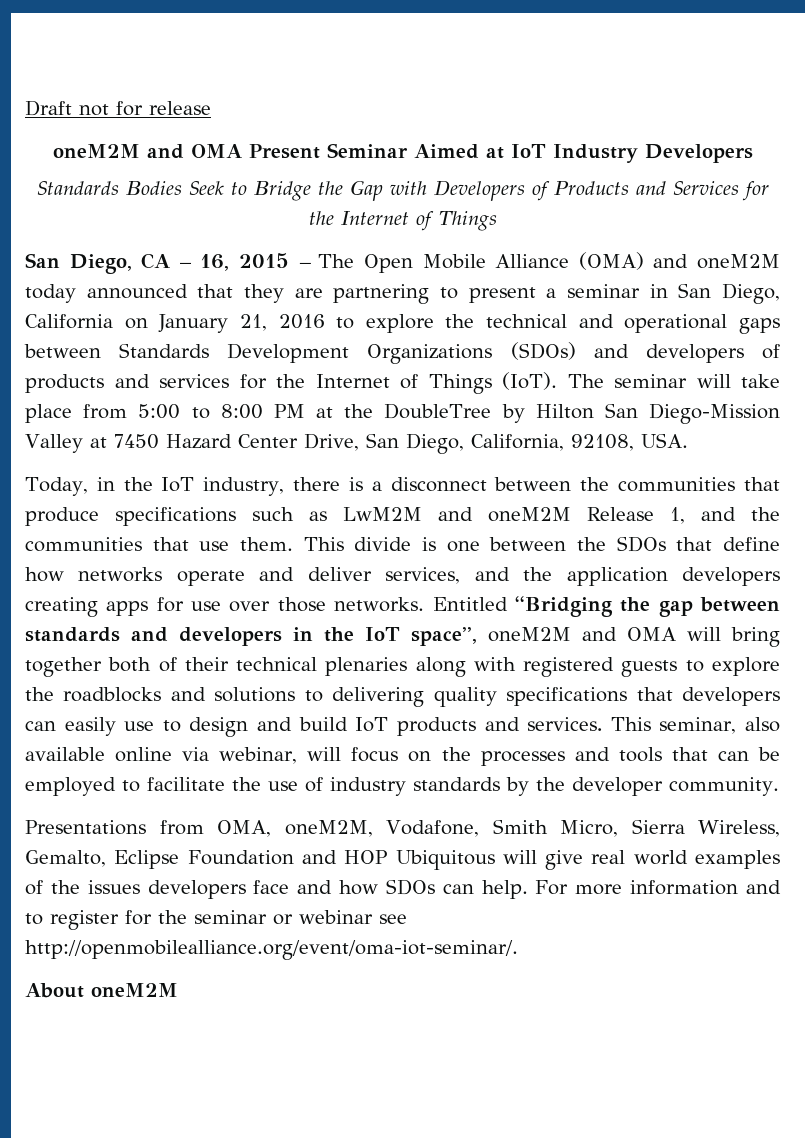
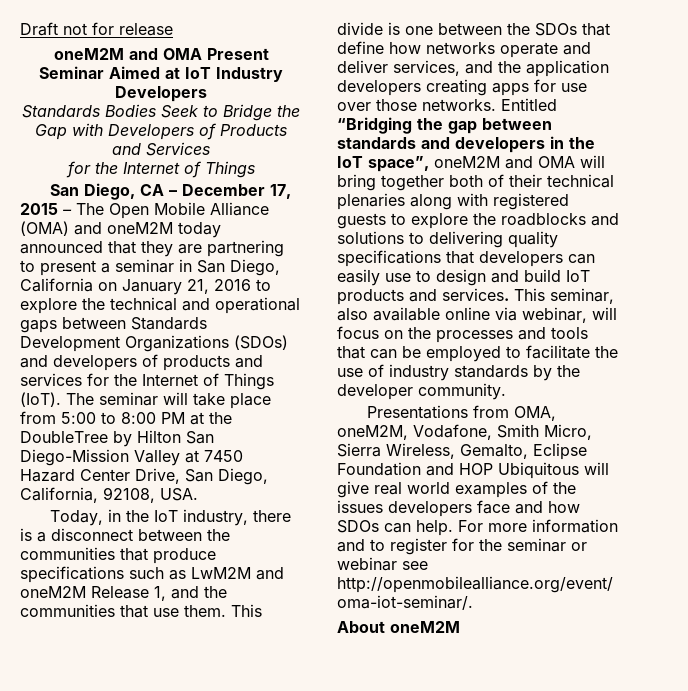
(739, 188) none -> (210, 149) //
[200,254,230,271] 16, -> [181,184,291,199] December 17,

